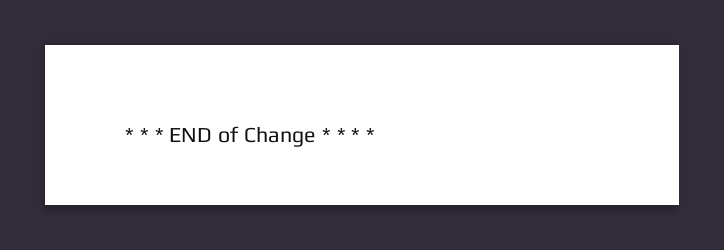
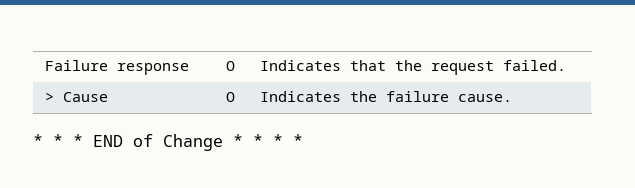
(125, 135) none -> [44,60,189,75] [225,61,235,71] [259,60,566,75] [44,92,108,102] [225,92,235,102] [259,91,512,102] Failure response | O | Indicates that the request failed. // > Cause | O | Indicates the failure cause. //

